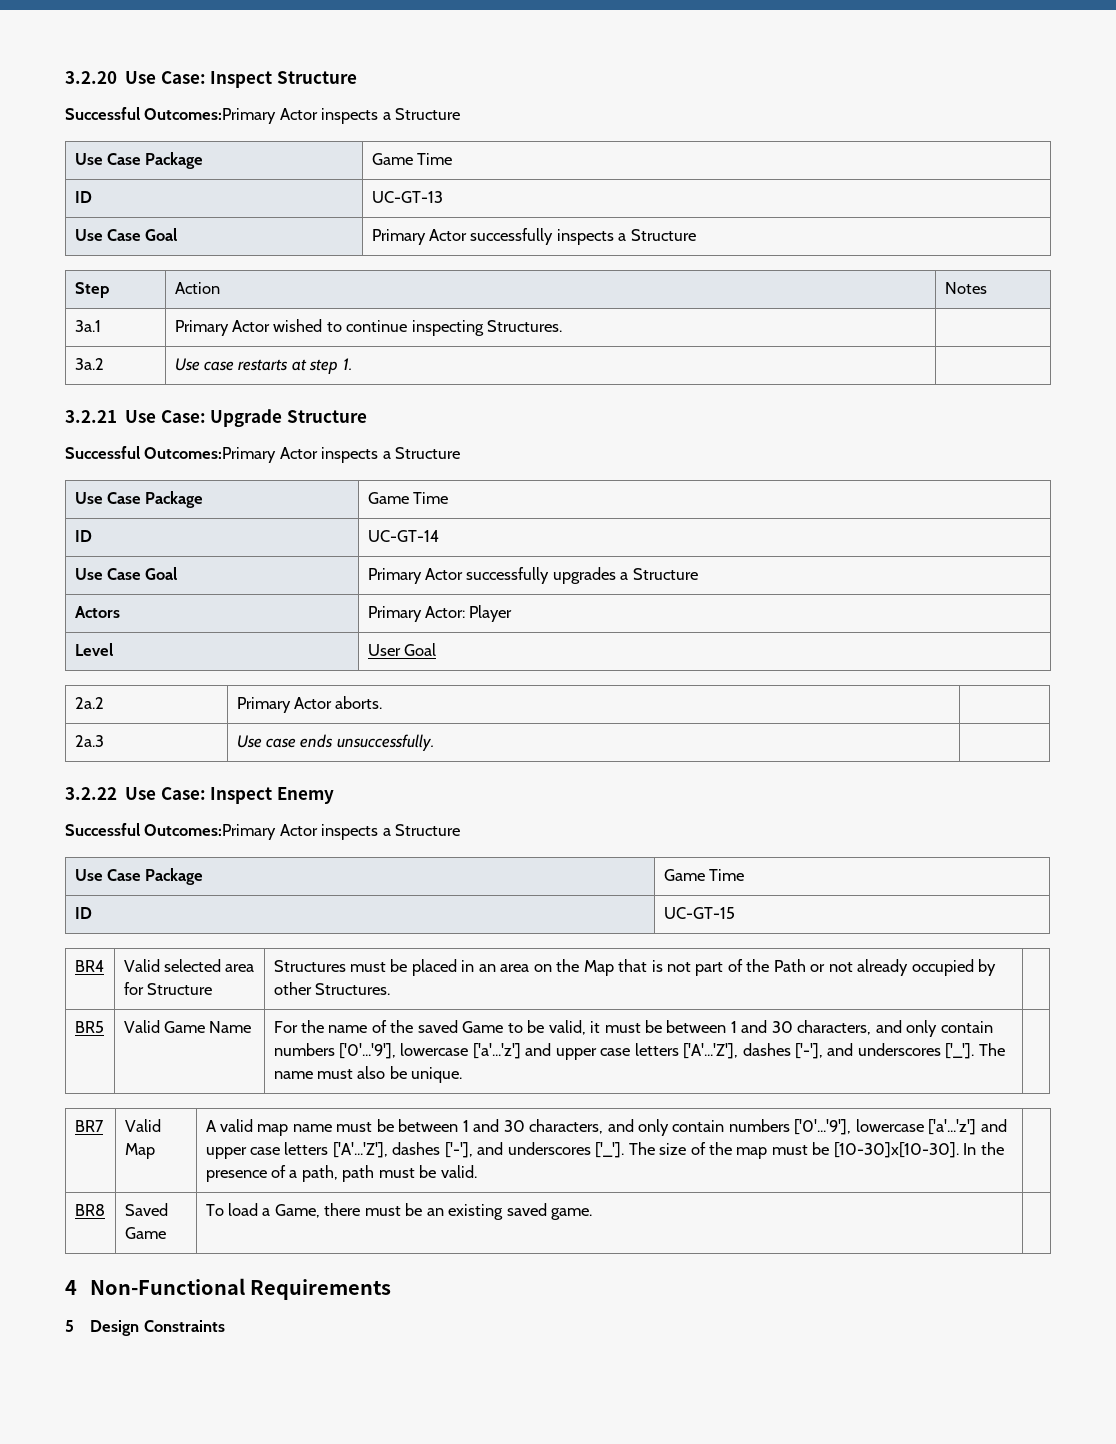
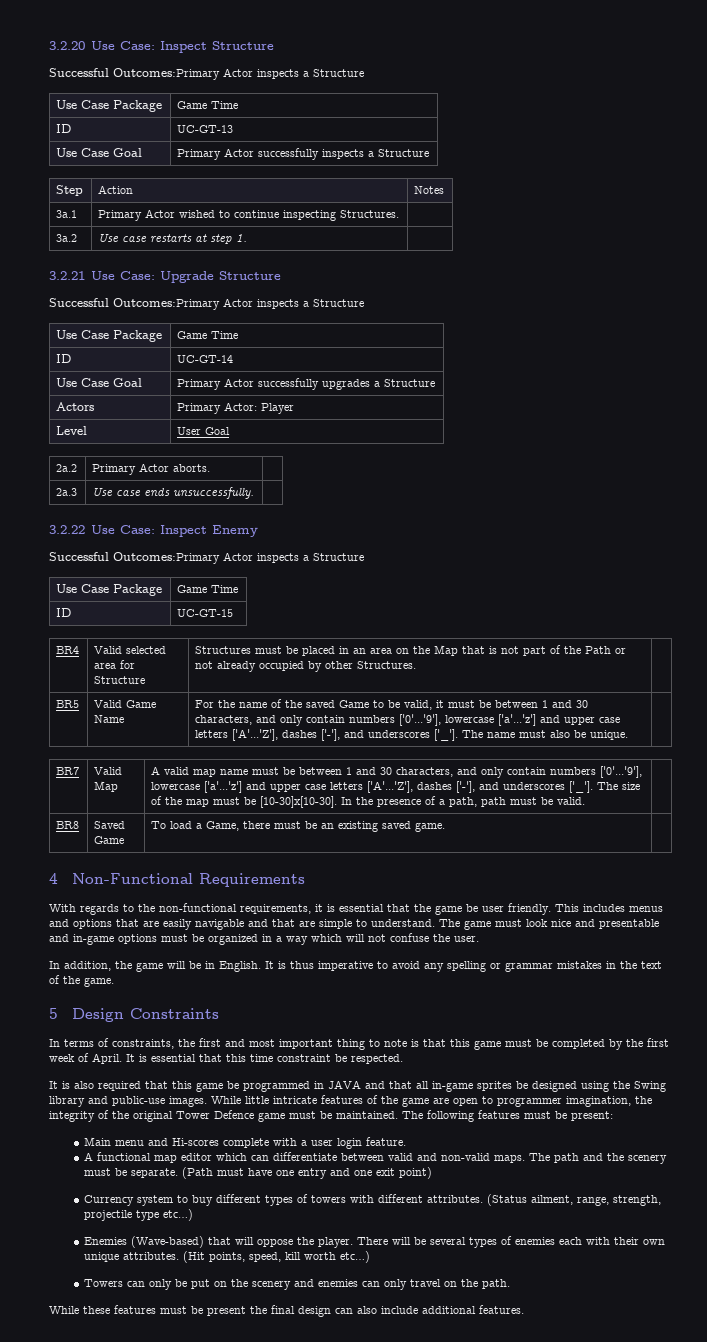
[65,1320,225,1336] 5 Design Constraints -> [49,903,663,915] [49,919,659,930] [49,933,479,945] [49,961,662,972] [49,975,114,987] [49,1008,219,1022] [49,1038,669,1050] [49,1053,403,1064] [49,1080,666,1092] [49,1095,652,1107] [49,1110,613,1122] [84,1137,407,1149] [84,1152,668,1164] [84,1167,433,1179] [84,1194,662,1206] [84,1209,194,1221] [84,1236,666,1248] [84,1251,371,1263] [84,1279,511,1290] [49,1305,524,1317] With regards to the non-functional requirements, it is essential that the game be user friendly. This includes menus and options that are easily navigable and that are simple to understand. The game must look nice and presentable and in-game options must be organized in a way which will not confuse the user. // In addition, the game will be in English. It is thus imperative to avoid any spelling or grammar mistakes in the text of the game. // 5 Design Constraints // In terms of constraints, the first and most important thing to note is that this game must be completed by the first week of April. It is essential that this time constraint be respected. // It is also required that this game be programmed in JAVA and that all in-game sprites be designed using the Swing library and public-use images. While little intricate features of the game are open to programmer imagination, the integrity of the original Tower Defence game must be maintained. The following features must be present: // Main menu and Hi-scores complete with a user login feature. // A functional map editor which can differentiate between valid and non-valid maps. The path and the scenery must be separate. (Path must have one entry and one exit point) // Currency system to buy different types of towers with different attributes. (Status ailment, range, strength, projectile type etc…) // Enemies (Wave-based) that will oppose the player. There will be several types of enemies each with their own unique attributes. (Hit points, speed, kill worth etc…) // Towers can only be put on the scenery and enemies can only travel on the path. // While these features must be present the final design can also include additional features.

